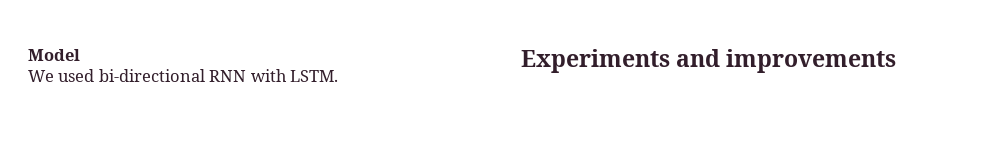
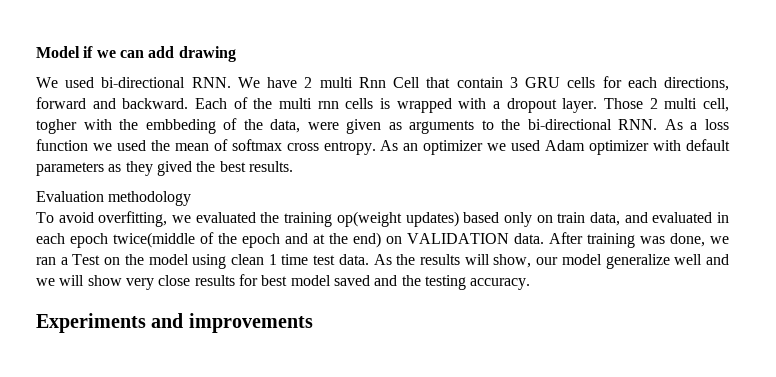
[28,69,339,82] // We used bi-directional RNN with LSTM. -> [83,46,236,62] [36,76,730,91] [36,97,729,113] [36,118,730,134] [36,139,730,155] [36,161,293,176] [36,191,192,206] [36,211,729,227] [36,232,729,248] [36,254,729,269] [36,274,531,290] if we can add drawing // We used bi-directional RNN. We have 2 multi Rnn Cell that contain 3 GRU cells for each directions, forward and backward. Each of the multi rnn cells is wrapped with a dropout layer. Those 2 multi cell, togher with the embbeding of the data, were given as arguments to the bi-directional RNN. As a loss function we used the mean of softmax cross entropy. As an optimizer we used Adam optimizer with default parameters as they gived the best results. // Evaluation methodology // To avoid overfitting, we evaluated the training op(weight updates) based only on train data, and evaluated in each epoch twice(middle of the epoch and at the end) on VALIDATION data. After training was done, we ran a Test on the model using clean 1 time test data. As the results will show, our model generalize well and we will show very close results for best model saved and the testing accuracy.

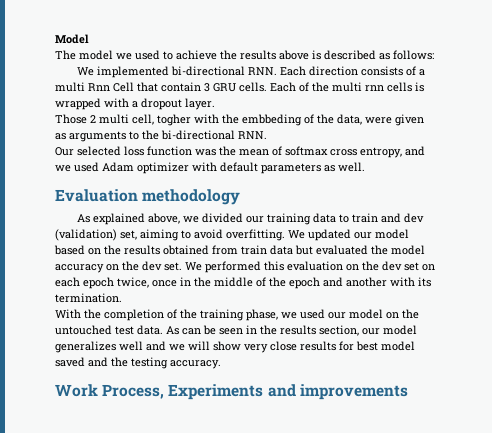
[83,46,236,62] [36,77,313,88] if we can add drawing // We used bi-directional RNN. We have 2 -> [55,50,434,60] [77,66,426,78] // The model we used to achieve the results above is described as follows: // We implemented bi-directional RNN. Each direction consists of a
[567,76,730,91] [36,97,189,109] cells for each directions, forward and backward. -> [239,82,267,92] cells.
(598, 105) none -> (215, 104) //
[664,119,730,130] [36,139,146,151] As a loss function we used -> [55,146,216,156] // Our selected loss function was
[323,140,484,155] entropy. As an optimizer -> [360,146,425,158] entropy, and
[125,161,293,176] [36,191,192,206] [36,211,729,227] [36,232,729,248] [36,254,670,269] they gived the best results. // Evaluation methodology // To avoid overfitting, we evaluated the training op(weight updates) based only on train data, and evaluated in each epoch twice(middle of the epoch and at the end) on VALIDATION data. After training was done, we ran a Test on the model using clean 1 time test data. As the results will show, our model generalize -> [338,162,365,172] [55,189,241,205] [77,213,425,225] [55,229,409,241] [54,245,425,255] [55,261,435,273] [55,277,431,289] [55,293,122,303] [55,309,419,321] [55,325,417,336] [55,341,116,353] well. // Evaluation methodology // As explained above, we divided our training data to train and dev (validation) set, aiming to avoid overfitting. We updated our model based on the results obtained from train data but evaluated the model accuracy on the dev set. We performed this evaluation on the dev set on each epoch twice, once in the middle of the epoch and another with its termination. // With the completion of the training phase, we used our model on the untouched test data. As can be seen in the results section, our model generalizes
(531, 284) none -> [55,384,165,399] Work Process,

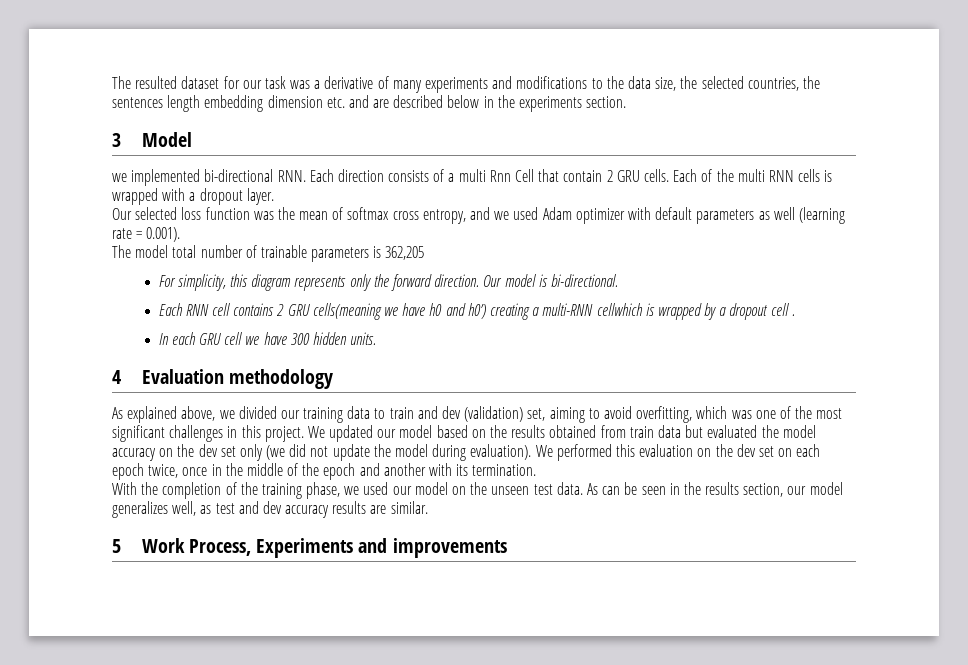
[55,34,89,44] [55,50,434,60] [77,67,95,76] Model // The model we used to achieve the results above is described as follows: // We -> [112,76,820,93] [112,95,627,112] [112,132,192,147] [112,173,127,182] The resulted dataset for our task was a derivative of many experiments and modifications to the data size, the selected countries, the sentences length embedding dimension etc. and are described below in the experiments section. // 3 Model // we
[204,83,210,92] 3 -> [606,170,613,182] 2
[365,85,384,91] rnn -> [768,170,794,182] RNN
[55,114,424,126] [55,130,267,142] // Those 2 multi cell, togher with the embbeding of the data, were given as arguments to the bi-directional RNN. -> (274, 196) none
[338,162,365,172] well. // -> [773,207,845,224] [112,227,181,242] [112,245,425,262] [158,274,618,291] [158,303,795,320] [158,332,377,345] [112,370,121,384] well (learning rate = 0.001). // The model total number of trainable parameters is 362,205 // For simplicity, this diagram represents only the forward direction. Our model is bi-directional. // Each RNN cell contains 2 GRU cells(meaning we have h0 and h0’) creating a multi-RNN cellwhich is wrapped by a dropout cell . // In each GRU cell we have 300 hidden units. // 4
[226,229,285,241] overfitting. -> [636,406,843,423] [112,425,304,442] overfitting, which was one of the most significant challenges in this project.
[164,262,182,271] set. -> [220,444,532,461] set only (we did not update the model during evaluation).
[55,325,112,335] untouched -> [491,486,530,495] unseen
[119,341,415,353] [55,357,221,369] well and we will show very close results for best model saved and the testing accuracy. // -> [172,501,428,518] [112,539,121,553] well, as test and dev accuracy results are similar. // 5

